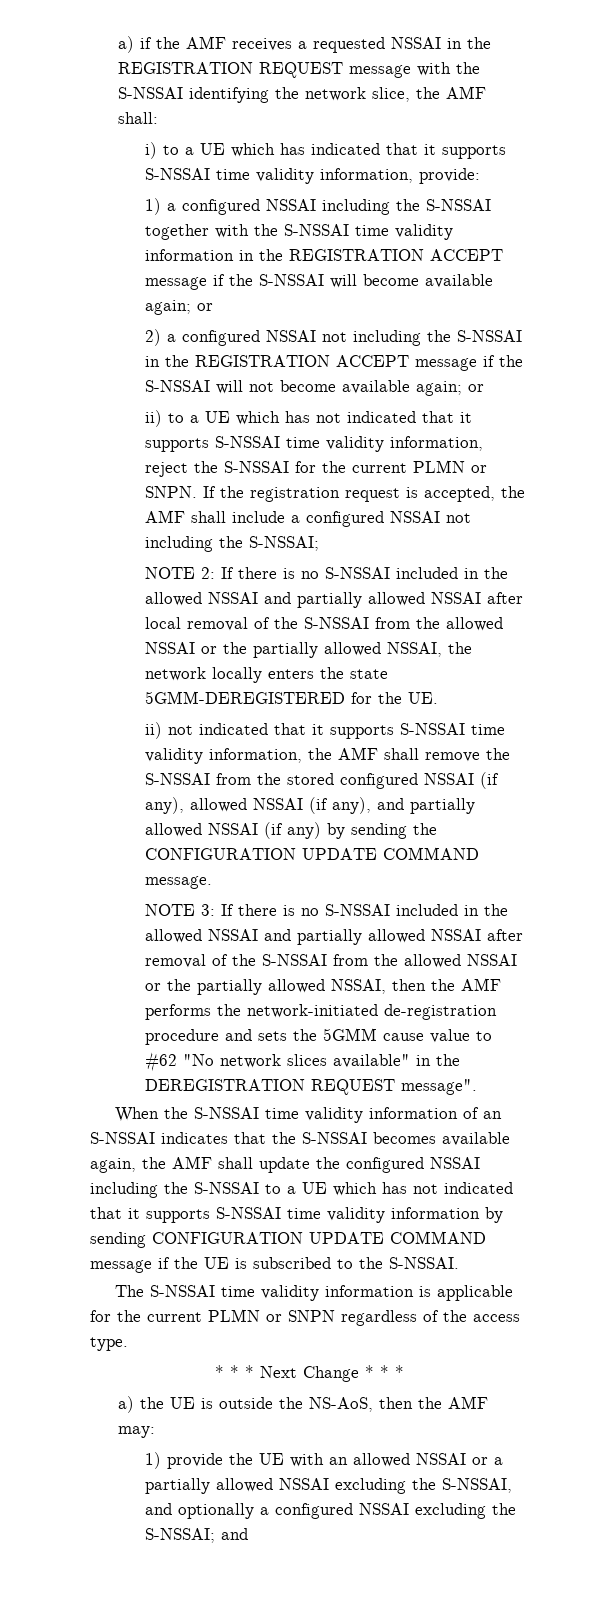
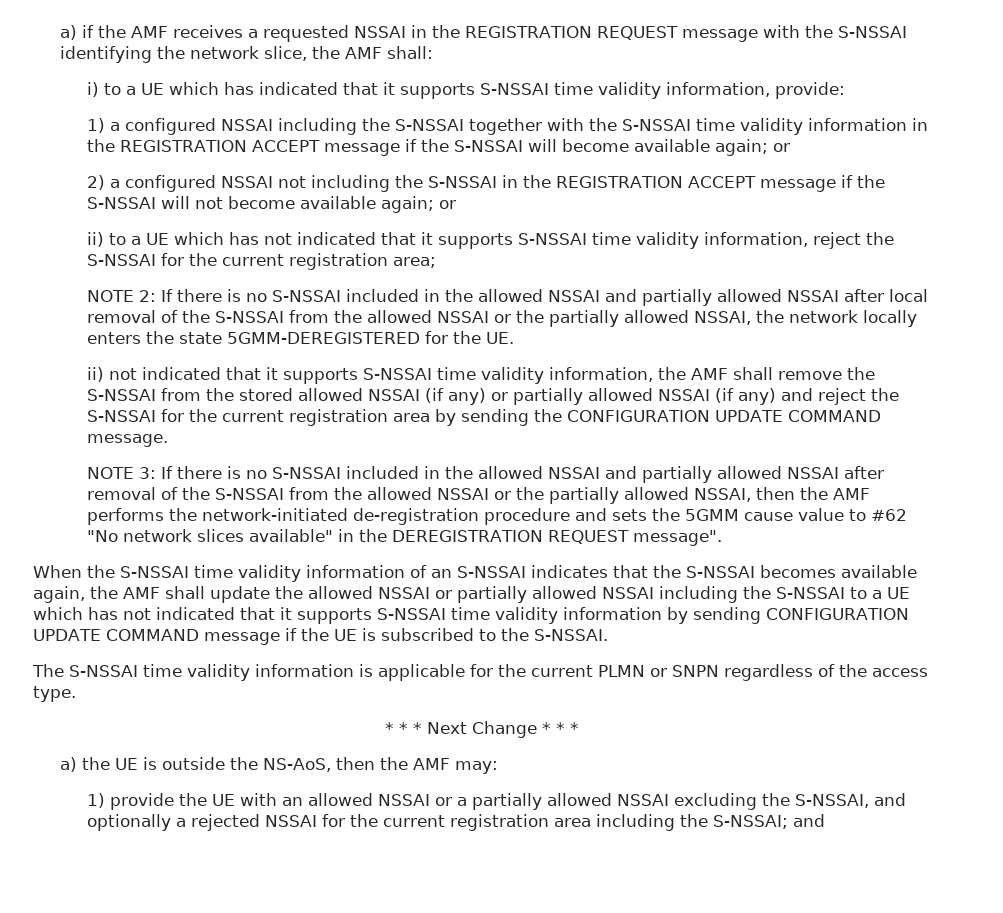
[413,460,488,473] [145,486,526,502] [145,510,472,527] [145,536,320,552] PLMN or SNPN. If the registration request is accepted, the AMF shall include a configured NSSAI not including the S-NSSAI; -> [289,253,437,270] registration area;
[340,772,500,789] [145,797,405,814] configured NSSAI (if any), allowed NSSAI (if any), and -> [298,388,509,405] allowed NSSAI (if any) or
(322, 830) none -> [781,388,900,405] [87,409,431,426] and reject the S-NSSAI for the current registration area
[346,1157,424,1173] configured -> [308,586,597,603] allowed NSSAI or partially allowed
[275,1503,487,1519] configured NSSAI excluding -> [191,814,676,831] rejected NSSAI for the current registration area including

